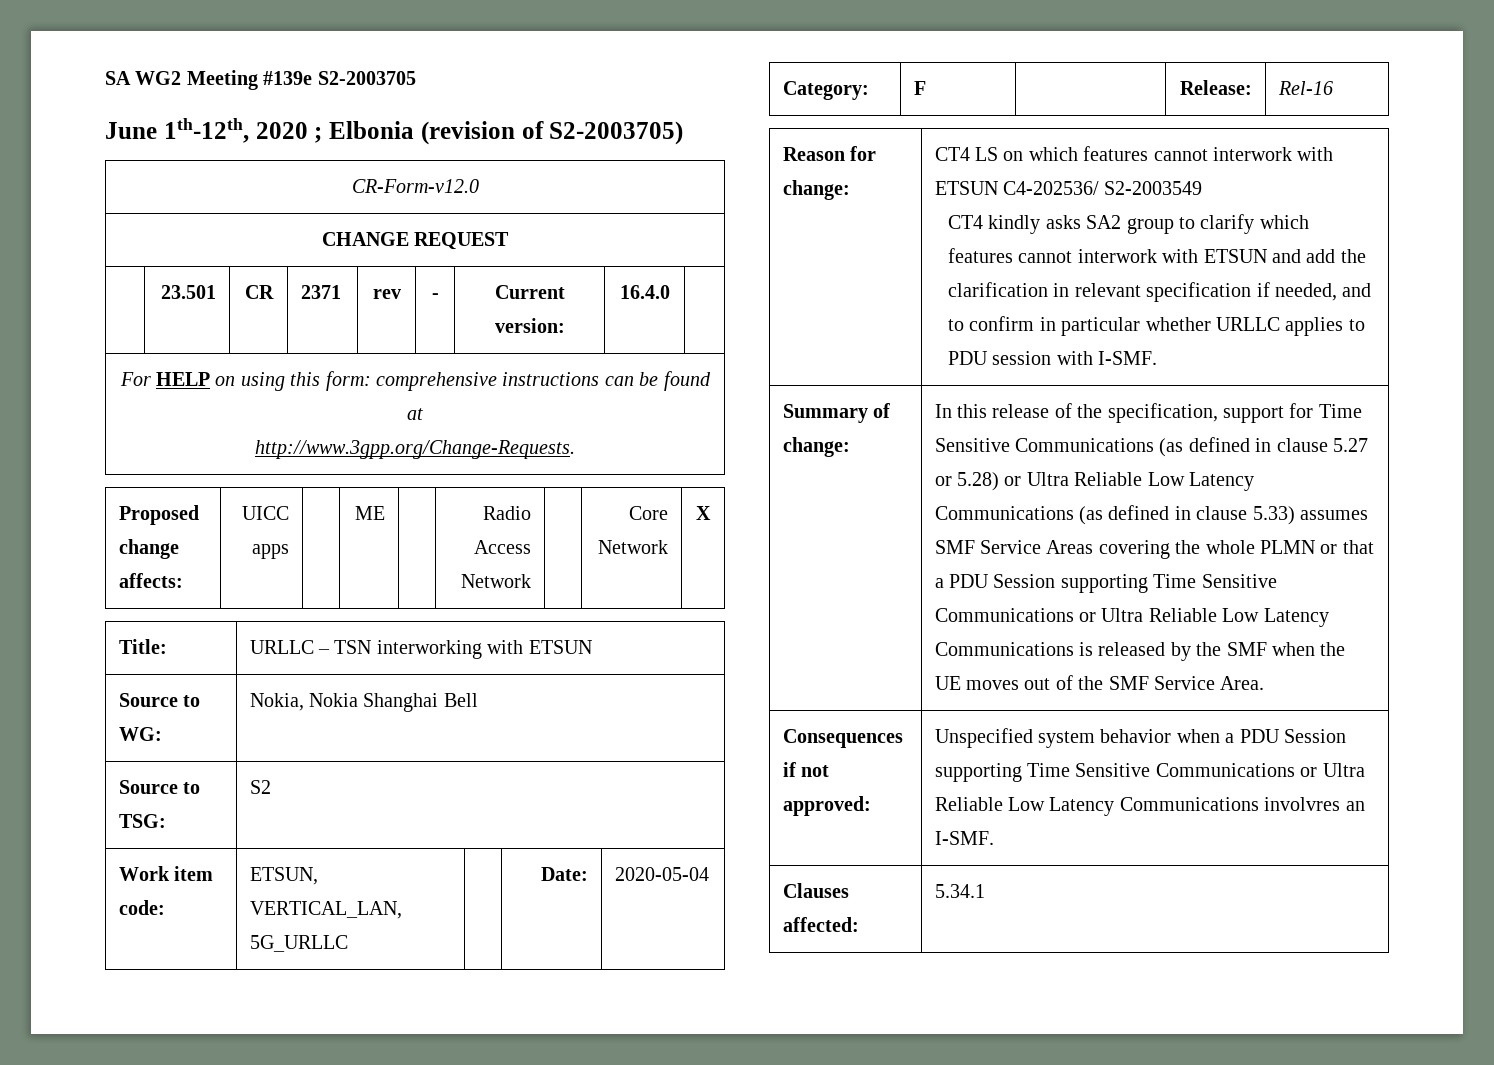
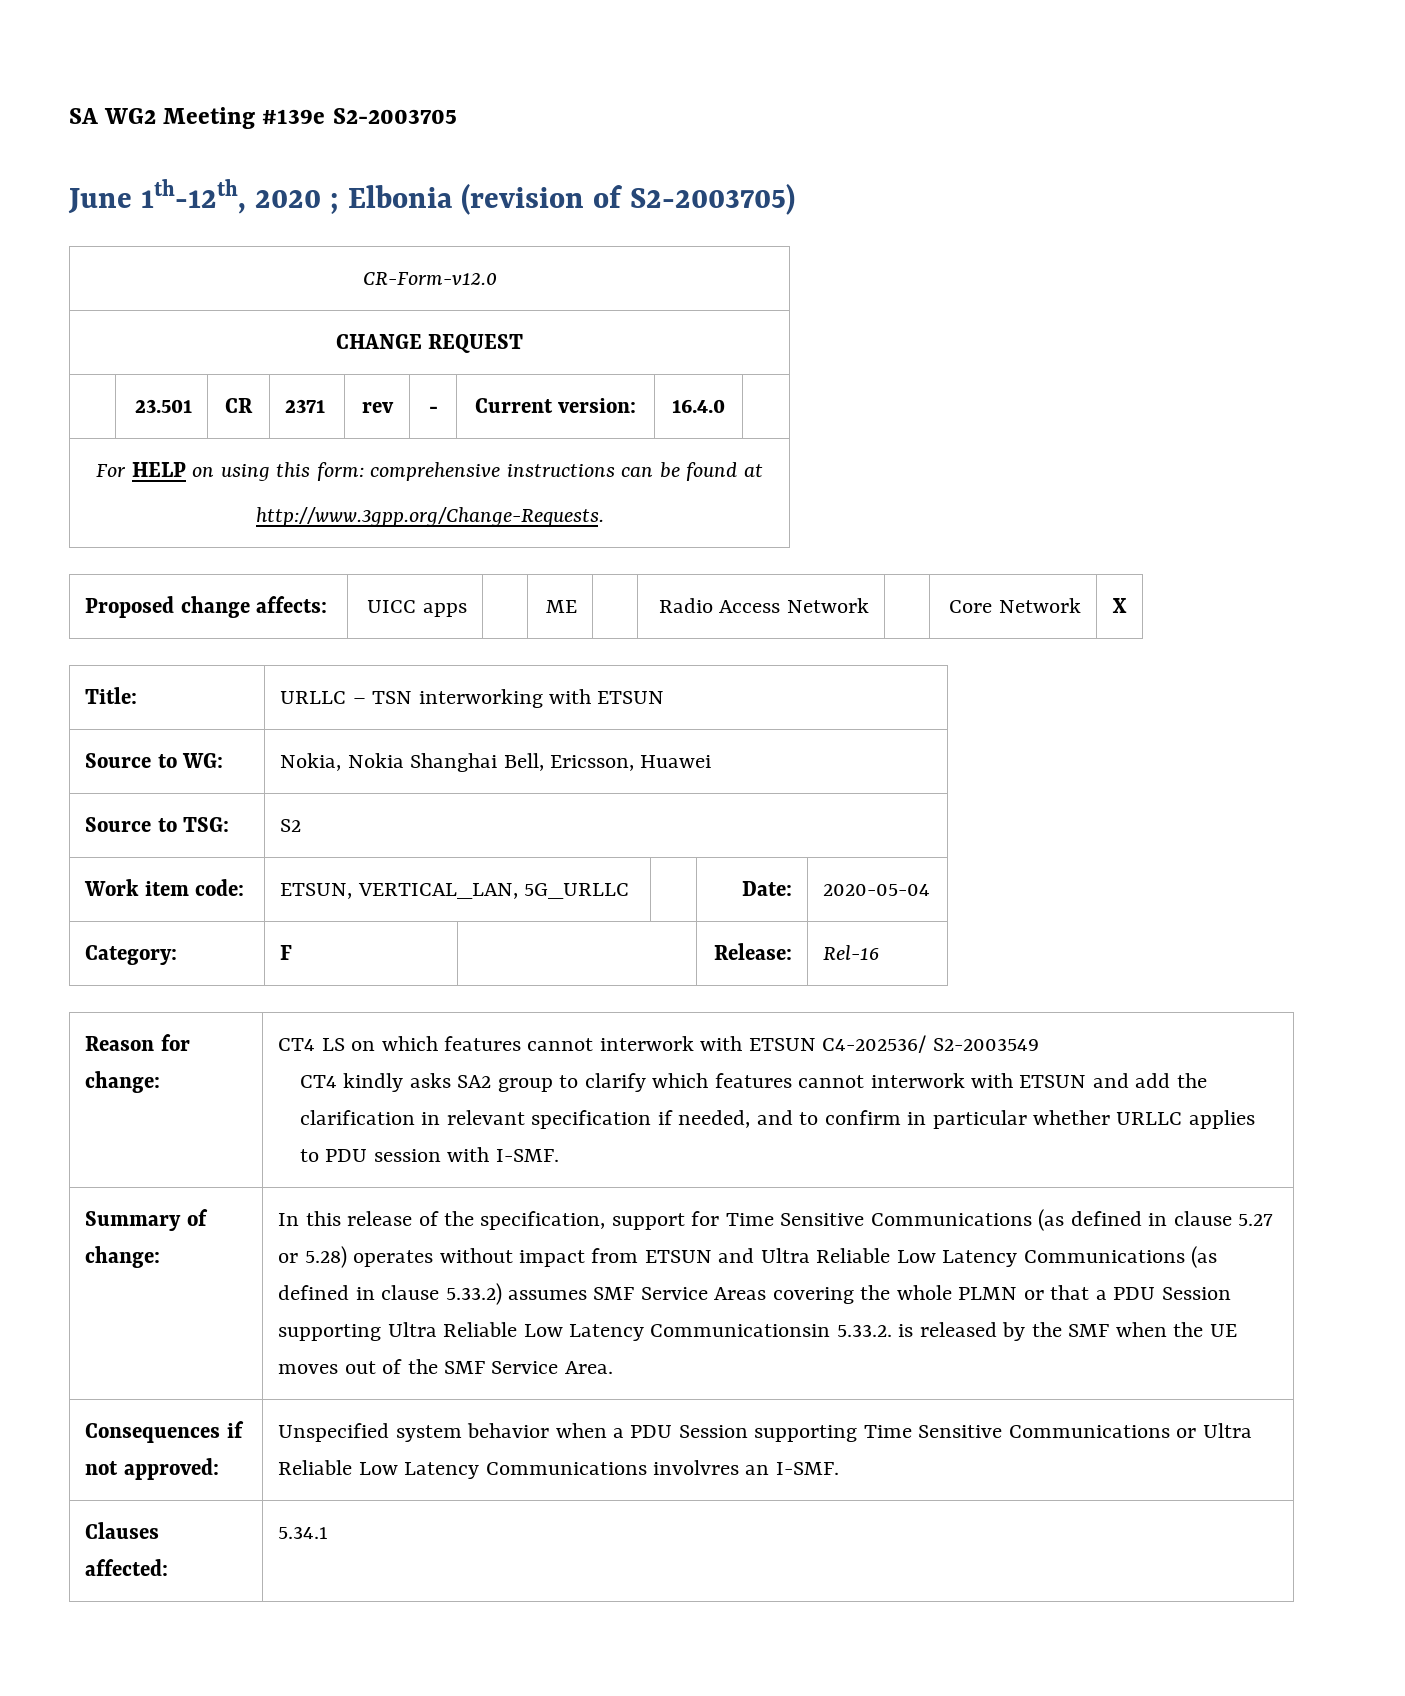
[443,693,478,707] Bell -> [503,753,712,771] Bell, Ericsson, Huawei
[1004,476,1022,486] or -> [353,1248,755,1267] operates without impact from ETSUN and
[1252,506,1295,525] 5.33) -> [445,1283,502,1305] 5.33.2)
[1153,574,1277,588] [934,608,1329,627] [934,642,1074,656] Time Sensitive Communications or Ultra Reliable Low Latency Communications -> [387,1322,892,1341] Ultra Reliable Low Latency Communicationsin 5.33.2.

